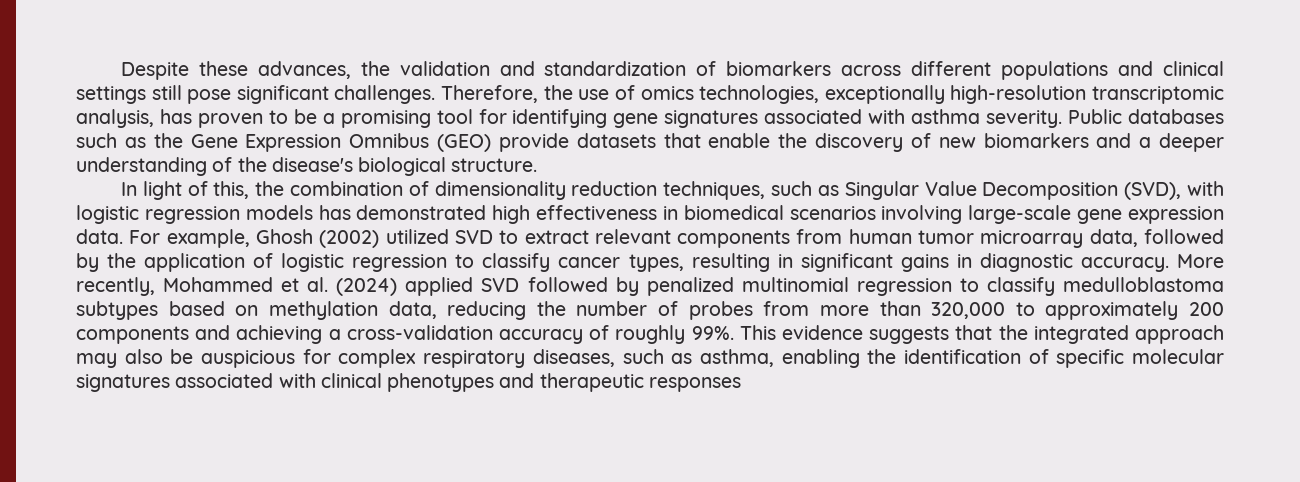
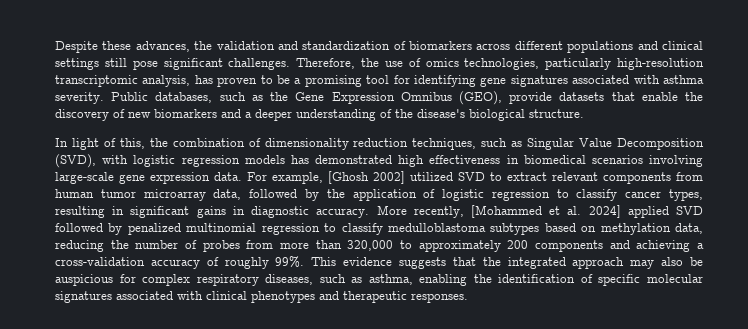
[824,85,945,104] exceptionally -> [545,58,612,70] particularly
[1127,109,1224,124] databases -> [155,92,213,103] databases,
[437,134,491,152] (GEO) -> [458,91,502,105] (GEO),
[255,229,380,248] Ghosh (2002) -> [328,171,405,184] [Ghosh 2002]
[163,277,274,292] Mohammed -> [470,205,542,218] [Mohammed
[336,278,398,296] (2024) -> [588,205,621,218] 2024]
[648,377,741,392] responses -> [411,293,468,303] responses.

